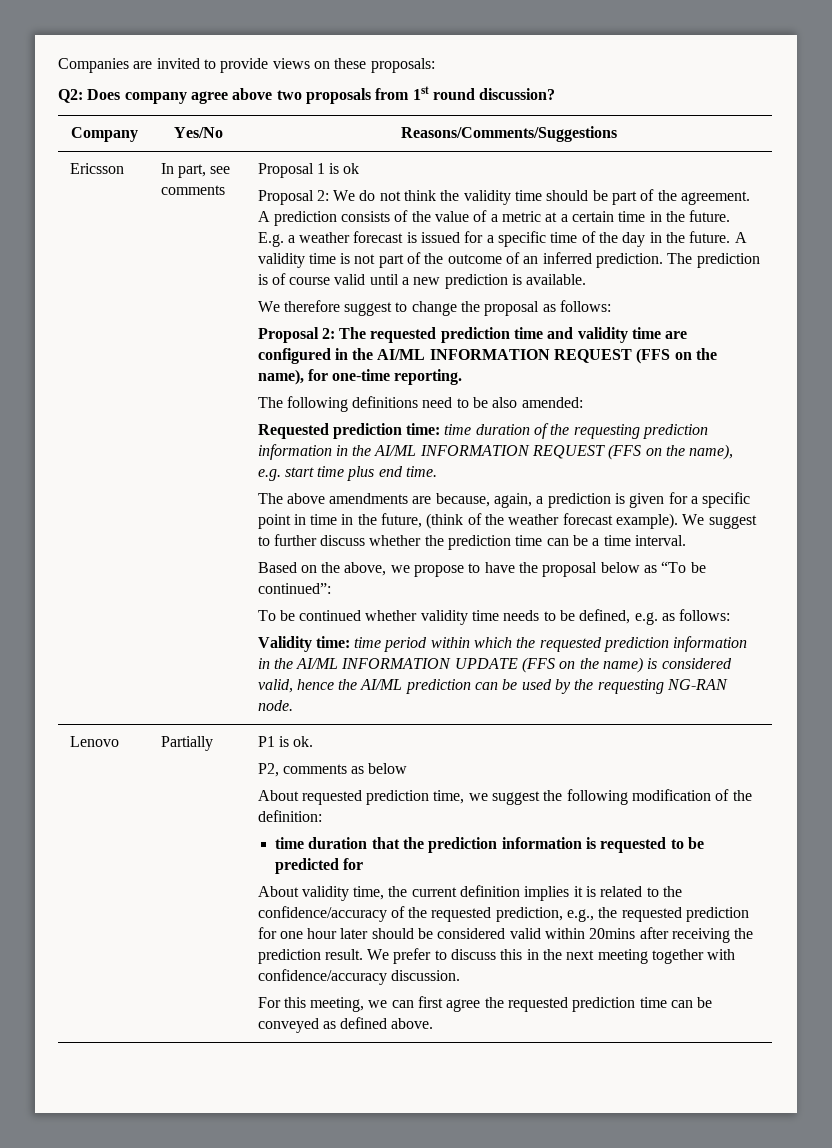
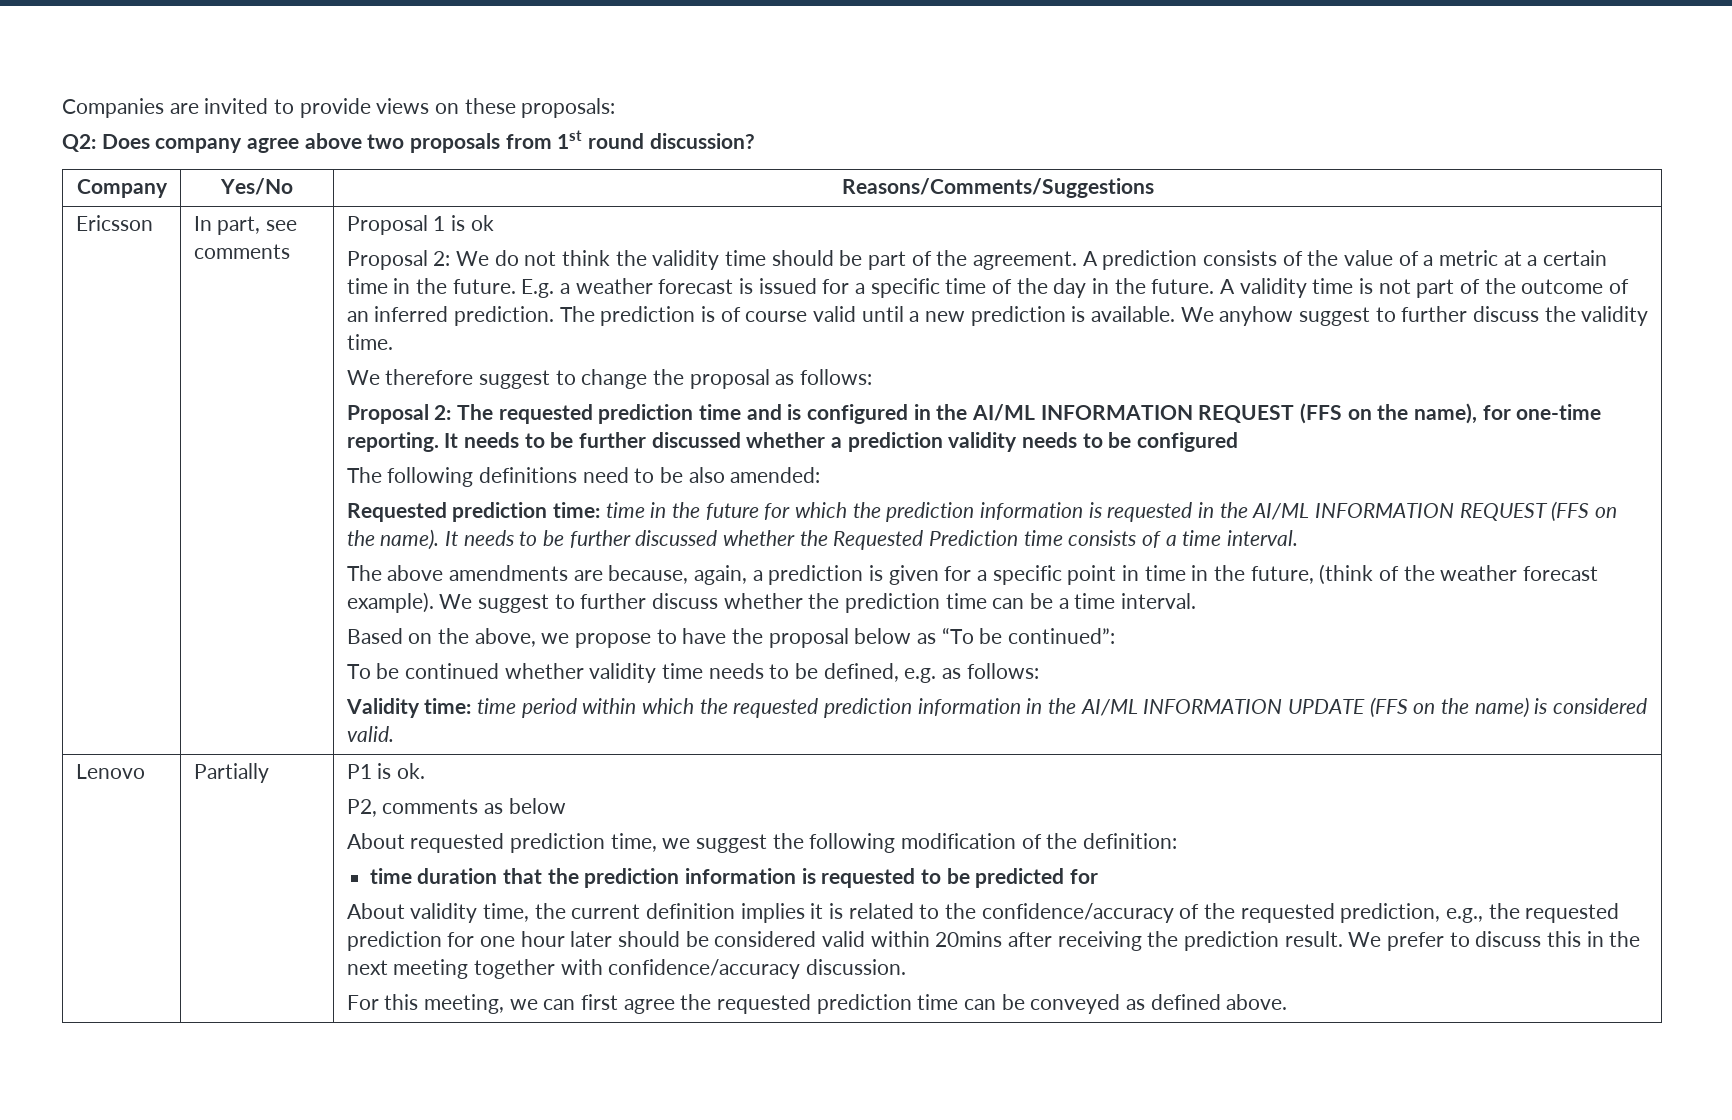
(587, 279) none -> [1180,306,1649,326] [346,334,393,350] We anyhow suggest to further discuss the validity time.
[577,327,688,343] validity time are -> [787,404,802,420] is
(463, 377) none -> [444,432,1238,452] It needs to be further discussed whether a prediction validity needs to be configured
[475,423,709,439] [257,444,734,460] [257,466,438,481] duration of the requesting prediction information in the AI/ML INFORMATION REQUEST (FFS on the name), e.g. start time plus end time. -> [650,501,1617,522] [346,529,1298,550] in the future for which the prediction information is requested in the AI/ML INFORMATION REQUEST (FFS on the name). It needs to be further discussed whether the Requested Prediction time consists of a time interval.
[257,679,729,694] [257,700,293,711] valid, hence the AI/ML prediction can be used by the requesting NG-RAN node. -> [346,726,394,742] valid.

